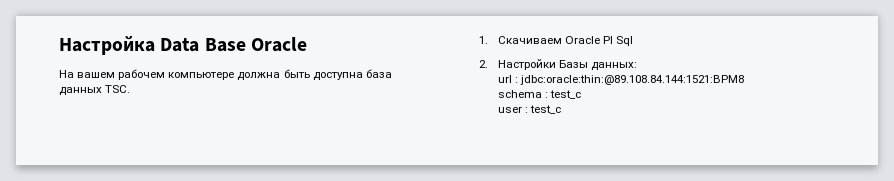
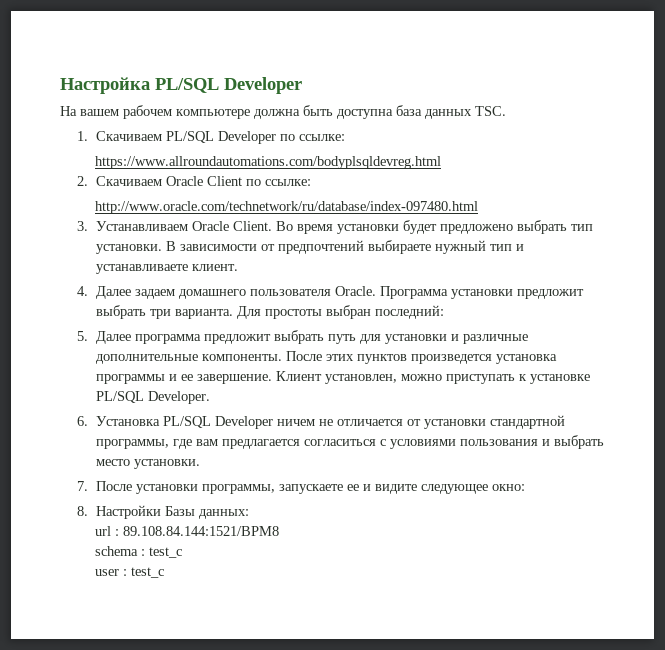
[160,37,307,52] Data Base Oracle -> [155,77,302,94] PL/SQL Developer
[565,36,634,46] [479,60,489,68] Oracle Pl Sql // 2. -> [165,131,345,144] [94,156,441,169] [77,176,311,186] [94,201,478,214] [77,220,593,234] [95,240,524,254] [95,264,238,274] [77,286,584,299] [95,305,444,319] [77,330,528,344] [95,351,557,364] [95,371,590,384] [95,391,210,404] [77,415,565,429] [95,435,604,449] [95,459,200,469] [77,481,525,494] [77,506,89,516] PL/SQL Developer по ссылке: // https://www.allroundautomations.com/bodyplsqldevreg.html // 2. Скачиваем Oracle Client по ссылке: // http://www.oracle.com/technetwork/ru/database/index-097480.html // 3. Устанавливаем Oracle Client. Во время установки будет предложено выбрать тип установки. В зависимости от предпочтений выбираете нужный тип и устанавливаете клиент. // 4. Далее задаем домашнего пользователя Oracle. Программа установки предложит выбрать три варианта. Для простоты выбран последний: // 5. Далее программа предложит выбрать путь для установки и различные дополнительные компоненты. После этих пунктов произведется установка программы и ее завершение. Клиент установлен, можно приступать к установке PL/SQL Developer. // 6. Установка PL/SQL Developer ничем не отличается от установки стандартной программы, где вам предлагается согласиться с условиями пользования и выбрать место установки. // 7. После установки программы, запускаете ее и видите следующее окно: // 8.
[520,75,745,85] jdbc:oracle:thin:@89.108.84.144:1521:BPM8 -> [122,526,279,536] 89.108.84.144:1521/BPM8

